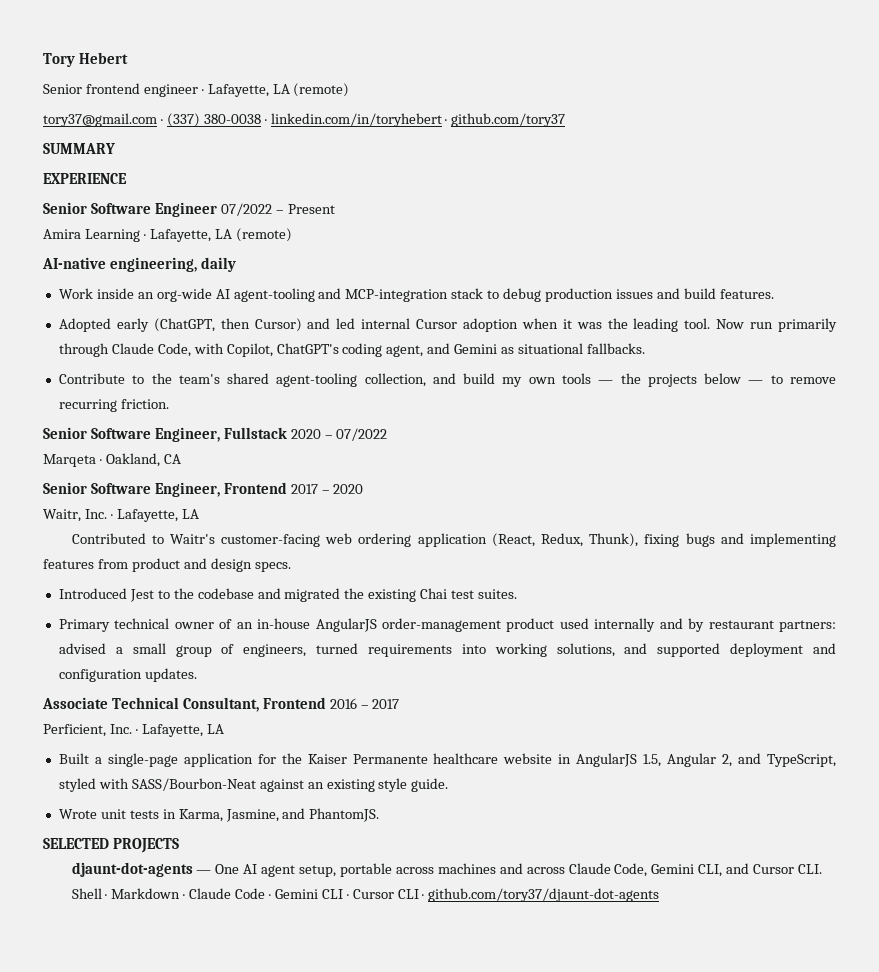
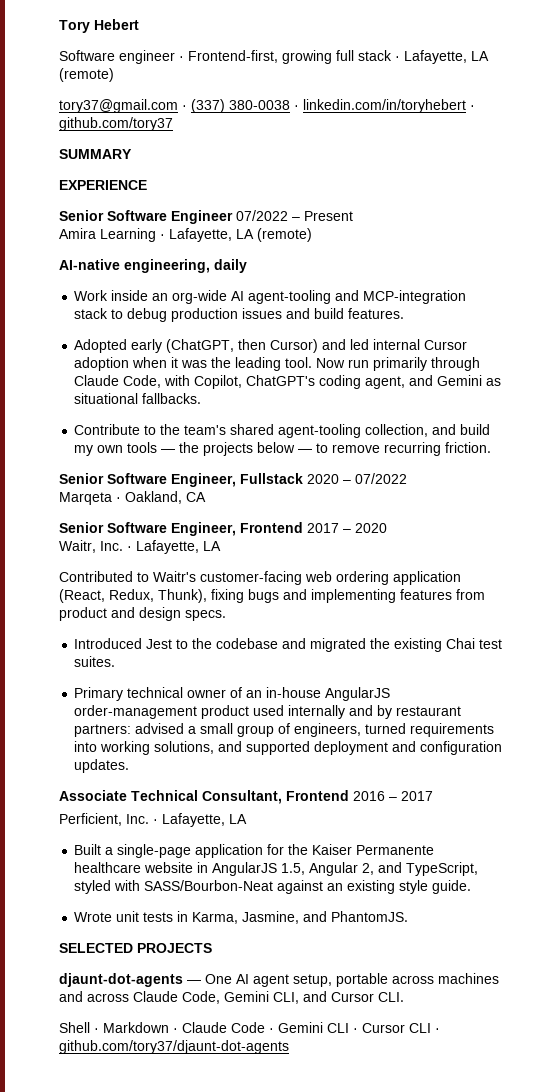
[43,83,198,97] Senior frontend engineer -> [59,50,392,64] Software engineer · Frontend-first, growing full stack

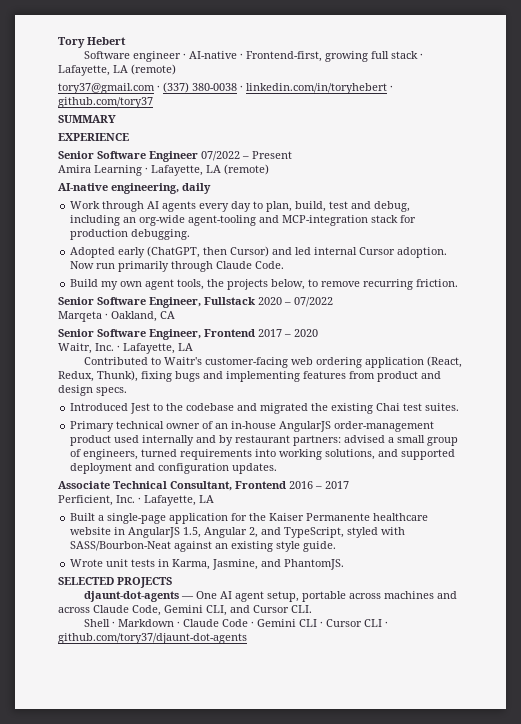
(184, 58) none -> [189,51,244,59] AI-native ·
[111,290,149,301] inside -> [102,201,411,212] [70,215,121,226] through AI agents every day to plan, build, test and debug, including
[231,291,245,301] AI -> (186, 220) none
[111,308,405,322] to debug production issues and build features. -> [400,215,417,223] [70,229,191,240] for production debugging.
[74,357,313,371] adoption when it was the leading tool. -> [397,247,448,258] adoption.
[123,375,502,389] [74,393,202,404] [74,424,491,438] [74,442,313,456] Code, with Copilot, ChatGPT's coding agent, and Gemini as situational fallbacks. // Contribute to the team's shared agent-tooling collection, and build my own tools — the projects below — -> [255,261,285,269] [70,279,306,290] Code. // Build my own agent tools, the projects below,

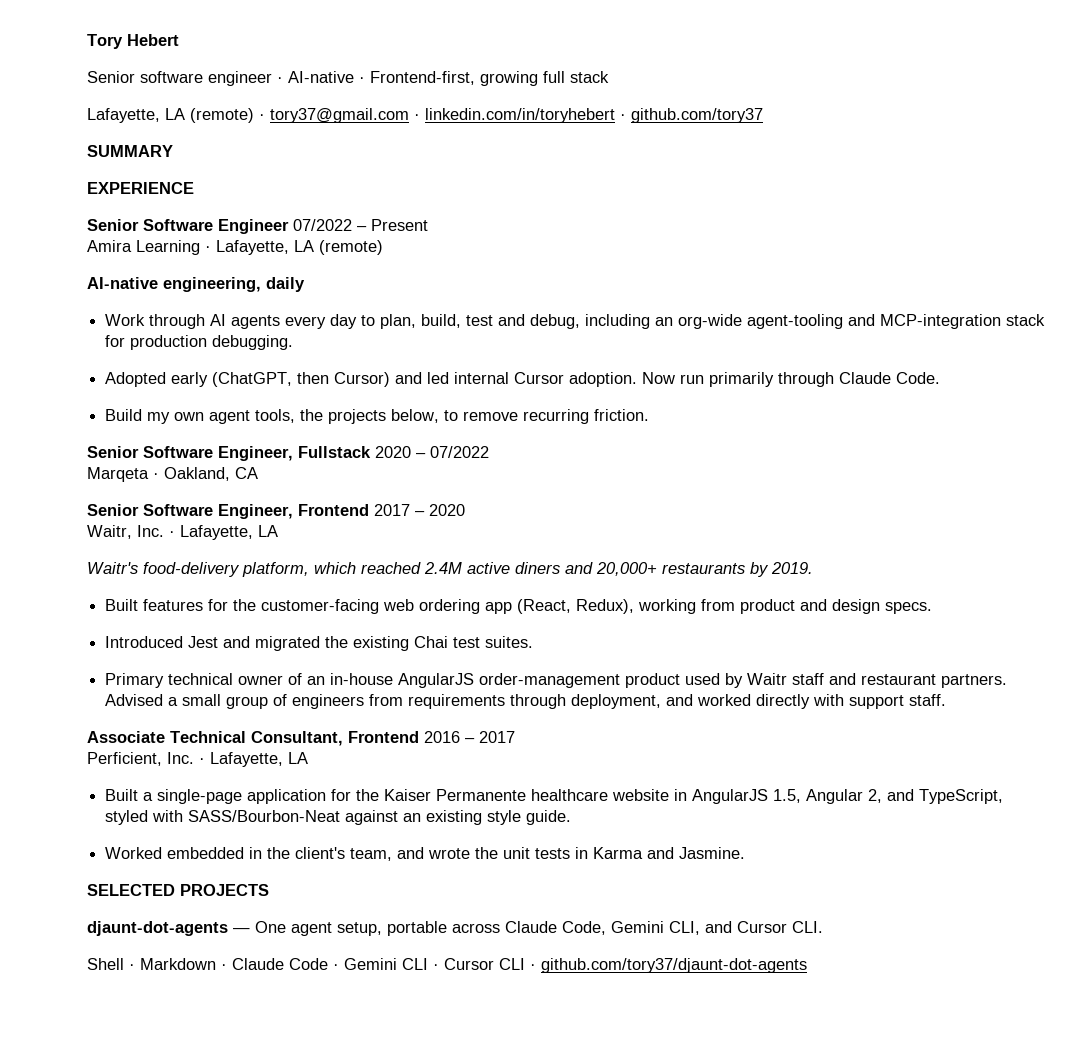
[84,51,131,59] Software -> [87,71,203,83] Senior software
[420,53,424,59] [58,64,176,76] · Lafayette, LA (remote) // -> [87,108,265,123] // Lafayette, LA (remote) ·
[163,82,243,93] (337) 380-0038 · -> (420, 117) none
[84,356,463,368] [58,370,346,382] Contributed to Waitr's customer-facing web ordering application (React, Redux, Thunk), fixing bugs and implementing features -> [87,562,813,577] [105,599,697,614] Waitr's food-delivery platform, which reached 2.4M active diners and 20,000+ restaurants by 2019. // Built features for the customer-facing web ordering app (React, Redux), working
[153,403,235,411] to the codebase -> (219, 642) none
[142,435,459,446] [70,449,456,460] [70,463,278,474] internally and by restaurant partners: advised a small group of engineers, turned requirements into working solutions, and supported deployment and configuration updates. -> [725,673,1008,688] [105,694,947,709] by Waitr staff and restaurant partners. Advised a small group of engineers from requirements through deployment, and worked directly with support staff.
[70,559,345,570] Wrote unit tests in Karma, Jasmine, and PhantomJS. -> [105,847,746,861] Worked embedded in the client's team, and wrote the unit tests in Karma and Jasmine.
[220,591,233,599] AI -> (286, 927) none
[384,591,458,599] [58,607,90,613] machines and across -> (500, 928) none

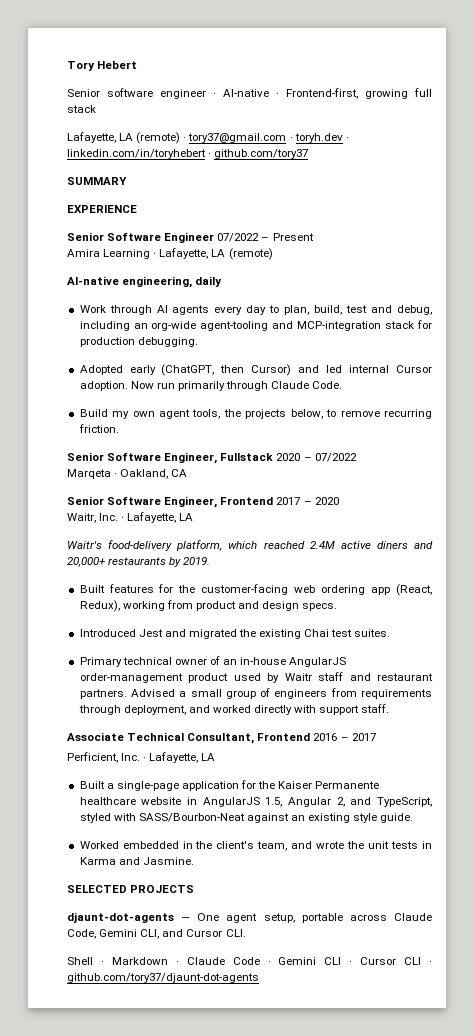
(420, 117) none -> [294,133,349,143] toryh.dev ·

